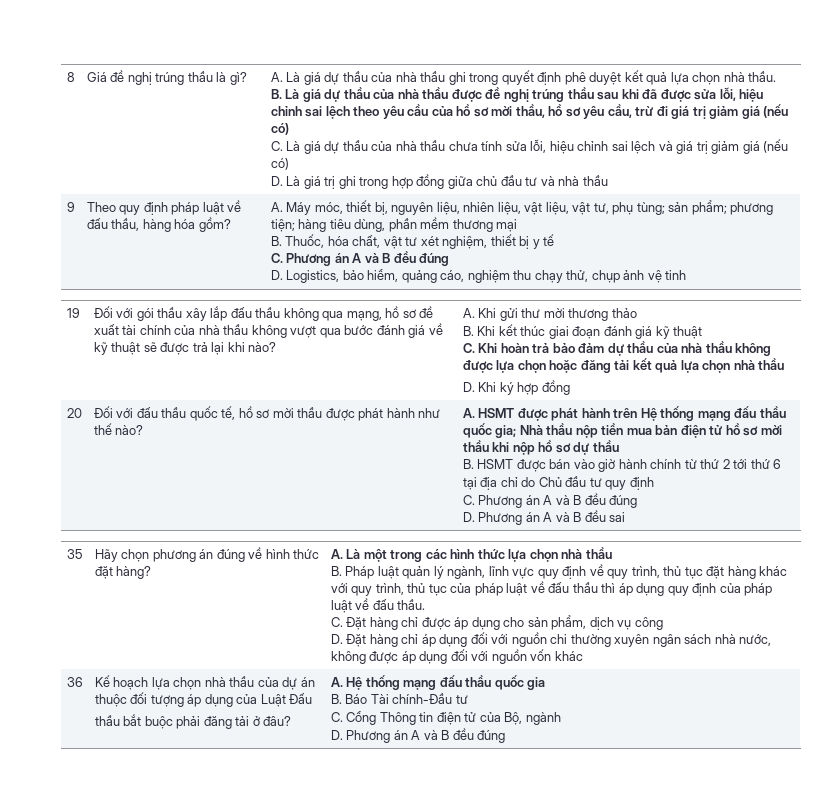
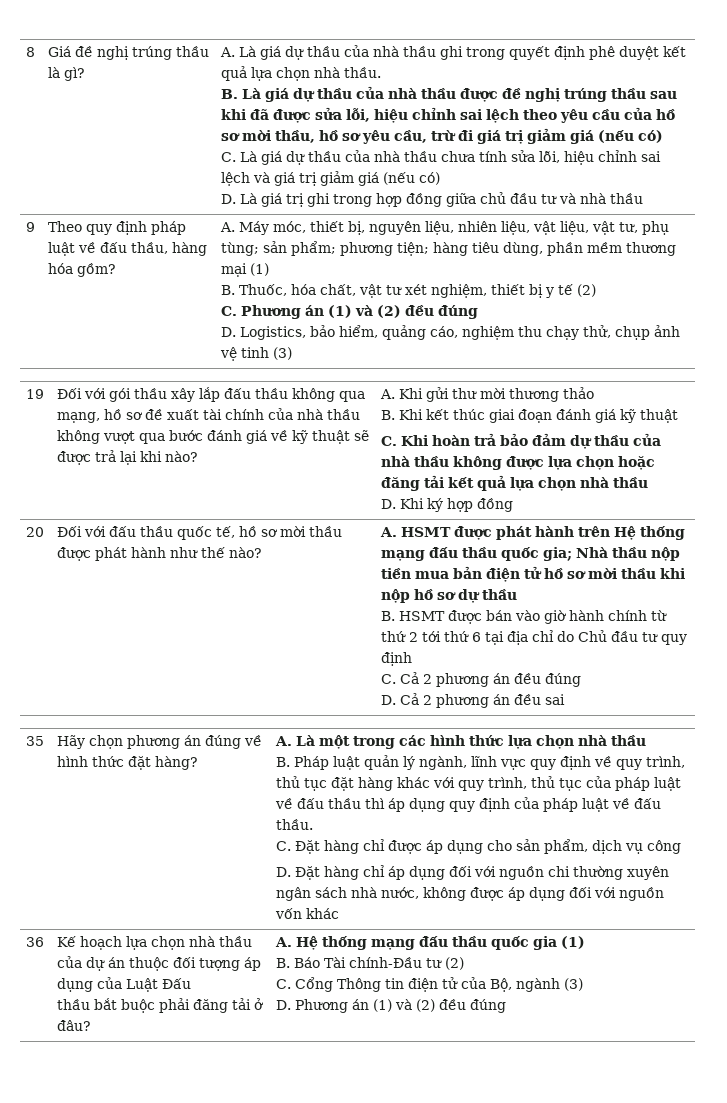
(518, 225) none -> [250,263,270,276] (1)
[270,253,391,266] // C. Phương án A và B -> [577,284,597,297] [221,305,402,319] (2) // C. Phương án (1) và (2)
(687, 275) none -> [273,347,293,360] (3)
[478,493,638,508] [462,512,582,525] Phương án A và B đều đúng // D. Phương án A và B -> [400,672,582,687] [381,693,511,708] Cả 2 phương án đều đúng // D. Cả 2 phương án
(546, 683) none -> [561,936,586,949] (1)
(468, 699) none -> [445,957,465,970] (2)
[330,730,450,743] // D. Phương án A và B -> [564,978,584,991] [276,999,436,1013] (3) // D. Phương án (1) và (2)

